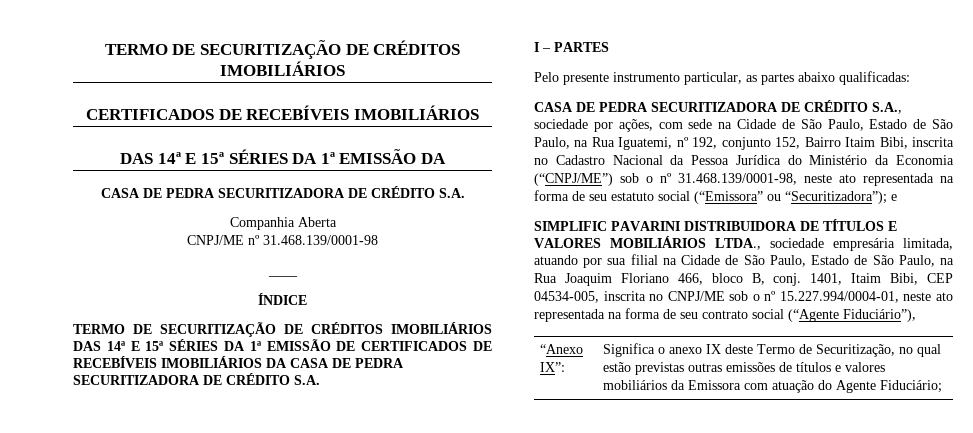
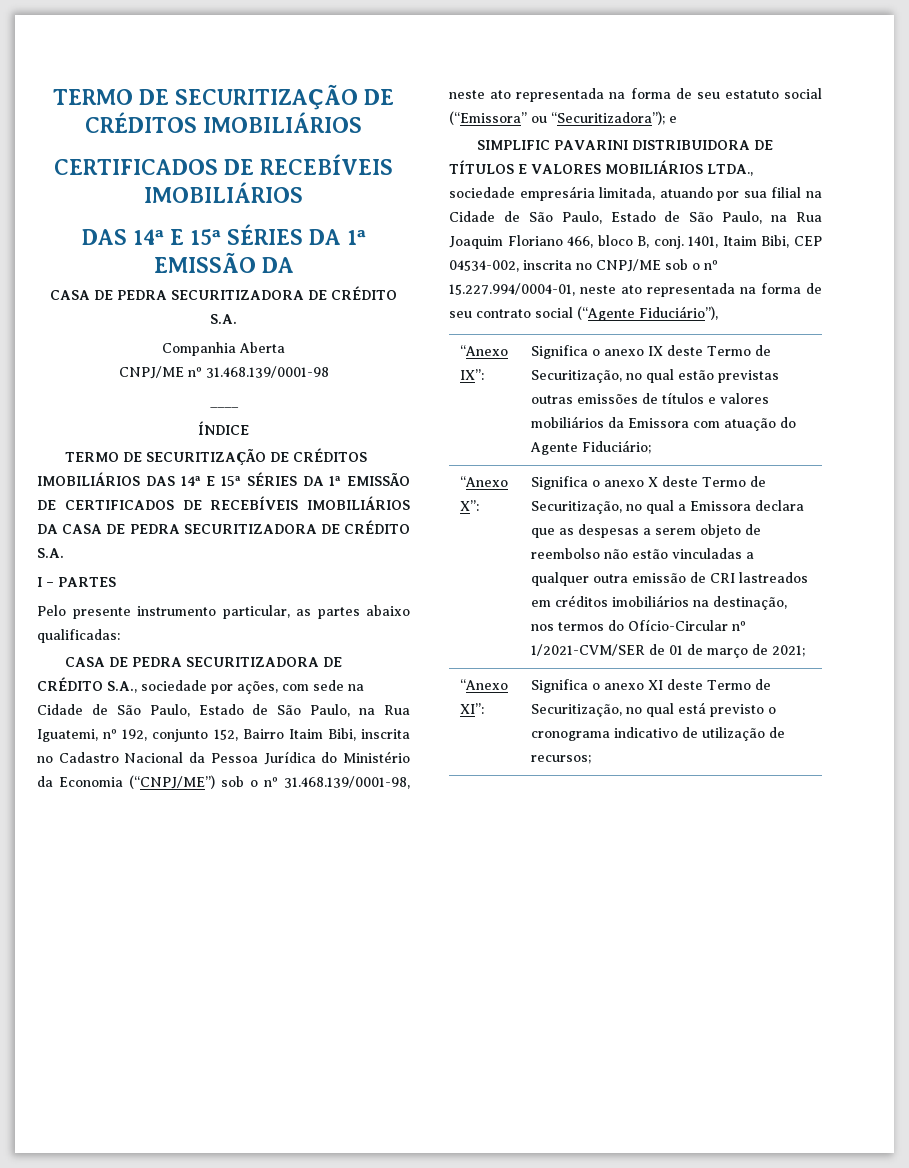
[534,291,599,303] 04534-005, -> [449,260,519,272] 04534-002,
(943, 386) none -> [459,476,508,487] [459,500,479,511] [530,476,766,490] [530,500,804,514] [530,524,761,538] [530,548,754,559] [530,572,808,586] [530,595,787,610] [530,619,746,631] [530,644,805,658] [459,679,508,690] [459,703,484,714] [530,679,771,693] [530,702,776,717] [530,727,785,741] [530,755,591,764] // “Anexo X”: | Significa o anexo X deste Termo de Securitização, no qual a Emissora declara que as despesas a serem objeto de reembolso não estão vinculadas a qualquer outra emissão de CRI lastreados em créditos imobiliários na destinação, nos termos do Ofício-Circular nº 1/2021-CVM/SER de 01 de março de 2021; // “Anexo XI”: | Significa o anexo XI deste Termo de Securitização, no qual está previsto o cronograma indicativo de utilização de recursos;

